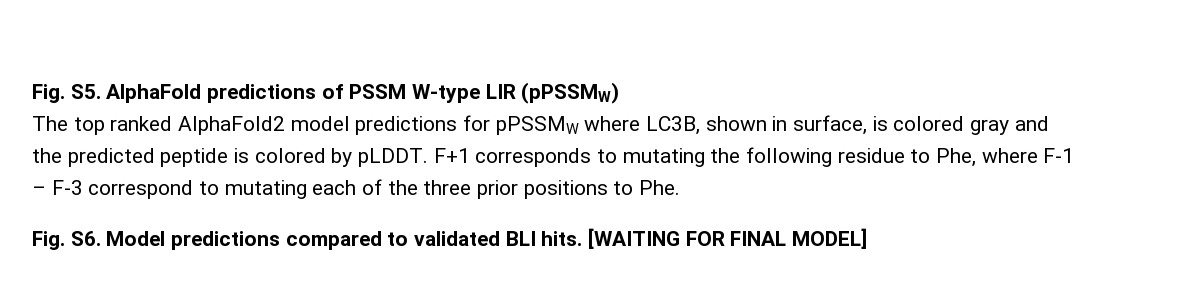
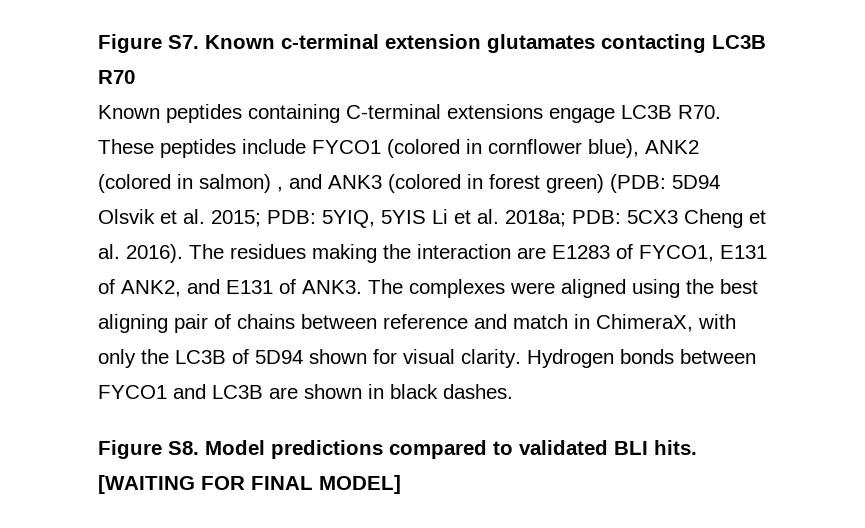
[32,82,620,104] [32,115,1049,135] [32,147,1075,167] [32,179,681,199] [32,231,101,250] Fig. S5. AlphaFold predictions of PSSM W-type LIR (pPSSMW) // The top ranked AlphaFold2 model predictions for pPSSMW where LC3B, shown in surface, is colored gray and the predicted peptide is colored by pLDDT. F+1 corresponds to mutating the following residue to Phe, where F-1 – F-3 correspond to mutating each of the three prior positions to Phe. // Fig. S6. -> [98,34,766,53] [98,70,135,84] [98,104,721,123] [98,139,699,158] [98,174,720,193] [98,209,766,228] [98,244,767,263] [98,279,758,298] [98,314,736,333] [98,349,756,368] [98,384,513,399] [98,440,199,459] Figure S7. Known c-terminal extension glutamates contacting LC3B R70 // Known peptides containing C-terminal extensions engage LC3B R70. These peptides include FYCO1 (colored in cornflower blue), ANK2 (colored in salmon) , and ANK3 (colored in forest green) (PDB: 5D94 Olsvik et al. 2015; PDB: 5YIQ, 5YIS Li et al. 2018a; PDB: 5CX3 Cheng et al. 2016). The residues making the interaction are E1283 of FYCO1, E131 of ANK2, and E131 of ANK3. The complexes were aligned using the best aligning pair of chains between reference and match in ChimeraX, with only the LC3B of 5D94 shown for visual clarity. Hydrogen bonds between FYCO1 and LC3B are shown in black dashes. // Figure S8.

